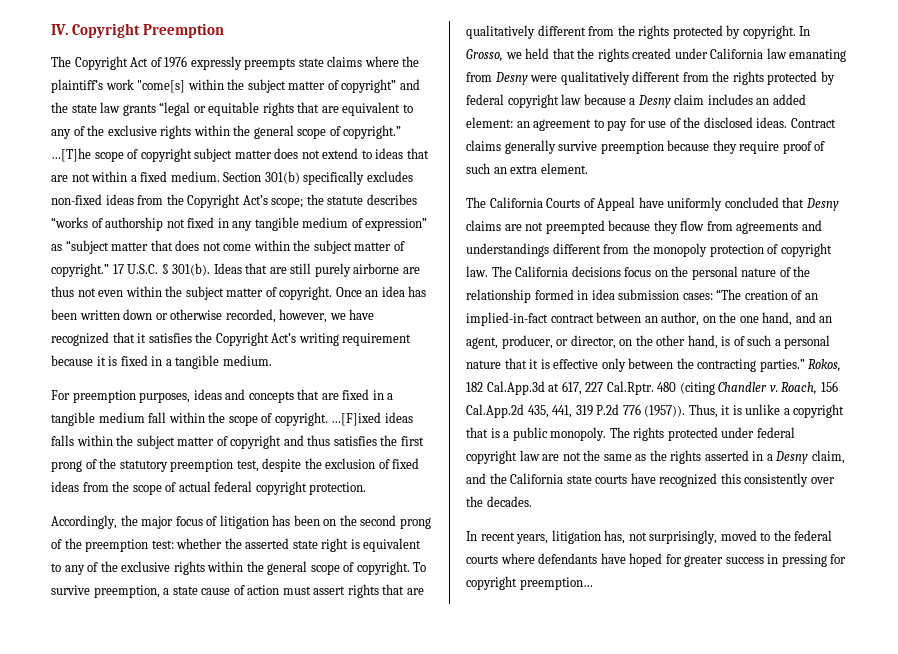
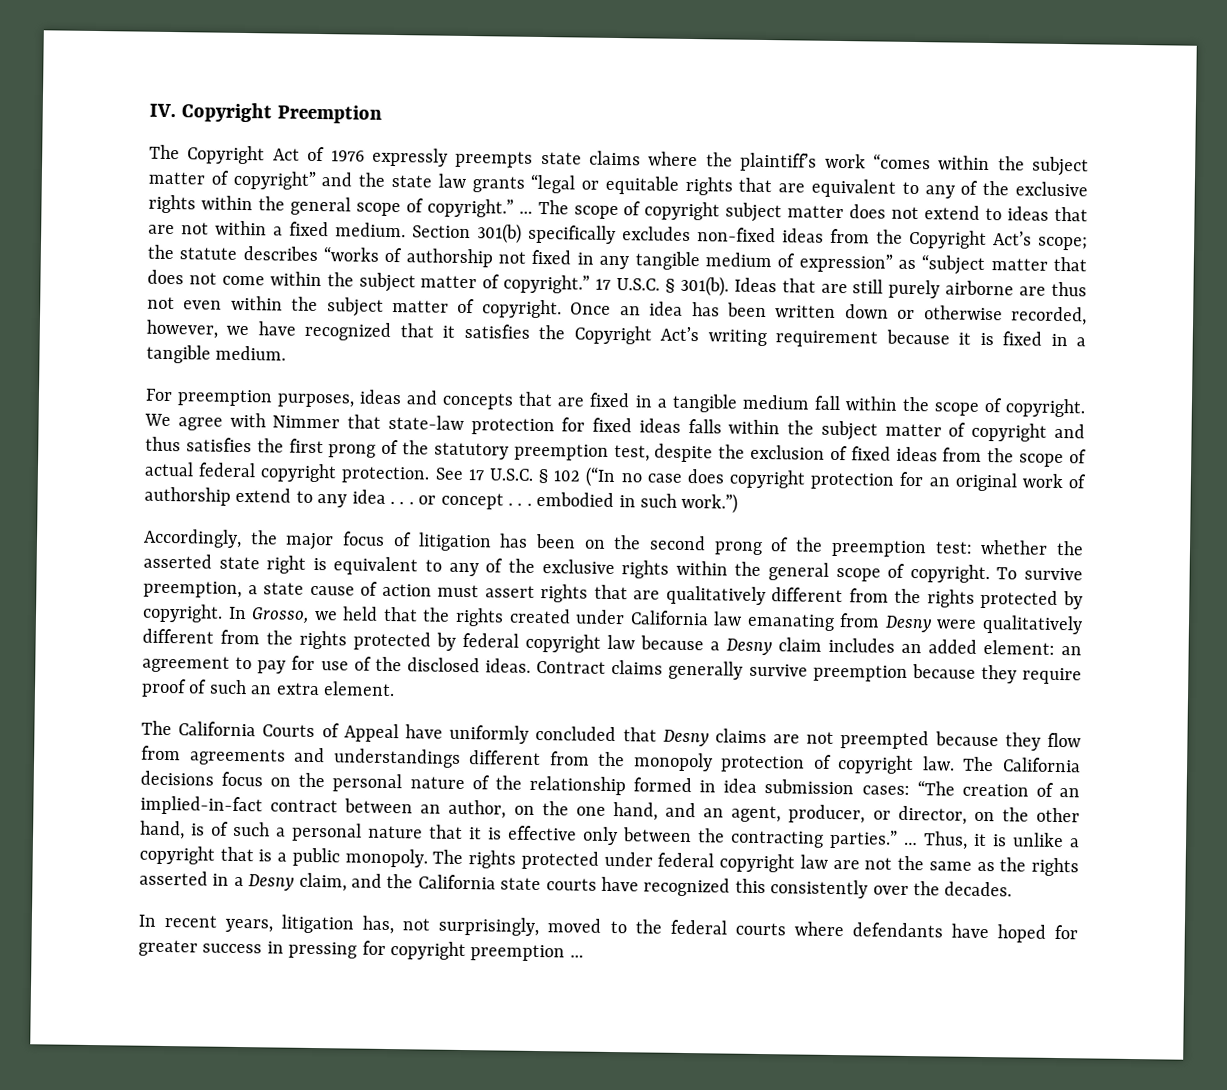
[137,80,186,93] "come[s] -> [872,153,931,170] “comes
[51,148,91,162] …[T]he -> [518,199,569,215] … The
[331,412,382,426] …[F]ixed -> [144,412,633,436] We agree with Nimmer that state-law protection for fixed
(367, 488) none -> [434,466,1086,492] [144,486,739,514] See 17 U.S.C. § 102 (“In no case does copyright protection for an original work of authorship extend to any idea . . . or concept . . . embodied in such work.”)
[808,359,842,372] [466,381,838,395] [466,404,686,418] Rokos, 182 Cal.App.3d at 617, 227 Cal.Rptr. 480 (citing Chandler v. Roach, 156 Cal.App.2d 435, 441, 319 P.2d 776 (1957)). -> [903,841,918,846] …
[519,577,593,590] preemption… -> [470,944,584,962] preemption …

